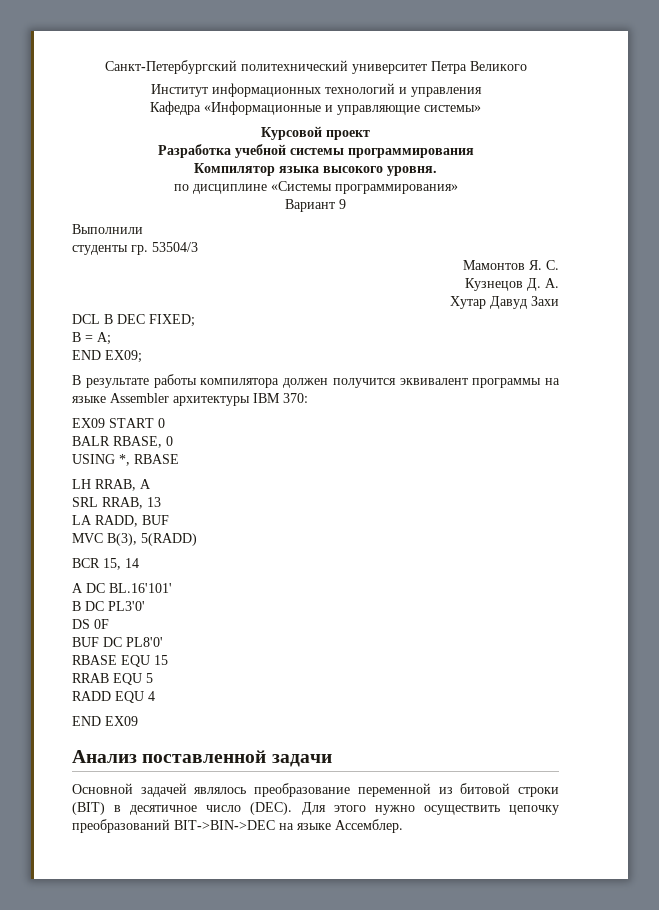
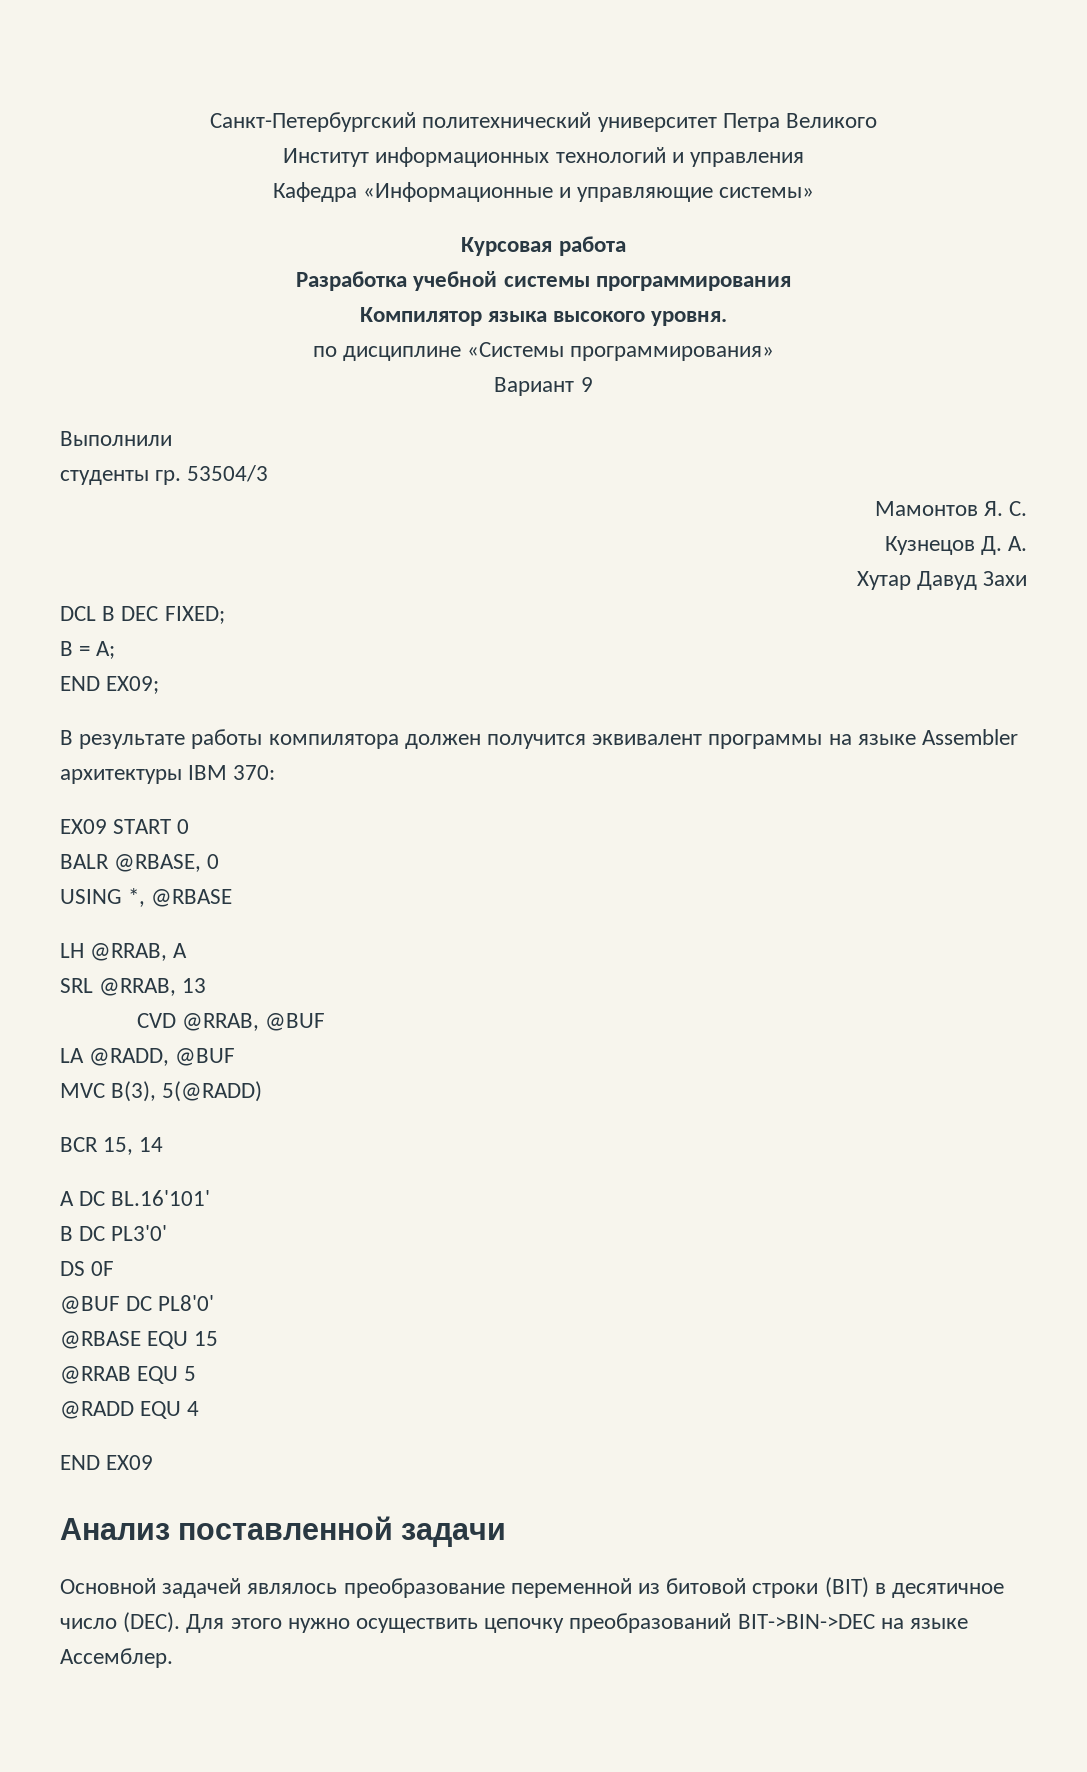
[261,126,370,140] Курсовой проект -> [461,236,626,256] Курсовая работа
[113,436,162,448] RBASE, -> [114,854,202,872] @RBASE,
[134,454,179,464] RBASE -> [151,889,233,907] @RBASE
[95,479,136,491] RRAB, -> [90,943,168,961] @RRAB,
[102,497,143,509] RRAB, -> [99,978,177,996] @RRAB,
(161, 502) none -> [136,1013,326,1031] // CVD @RRAB, @BUF
[95,515,169,527] RADD, BUF -> [89,1048,236,1066] @RADD, @BUF
[141,533,197,546] 5(RADD) -> [162,1081,263,1102] 5(@RADD)
[72,637,99,647] BUF -> [60,1296,120,1314] @BUF
[72,655,117,665] RBASE -> [60,1331,141,1349] @RBASE
[72,673,109,683] RRAB -> [60,1366,131,1384] @RRAB
[72,691,111,701] RADD -> [60,1401,134,1419] @RADD

